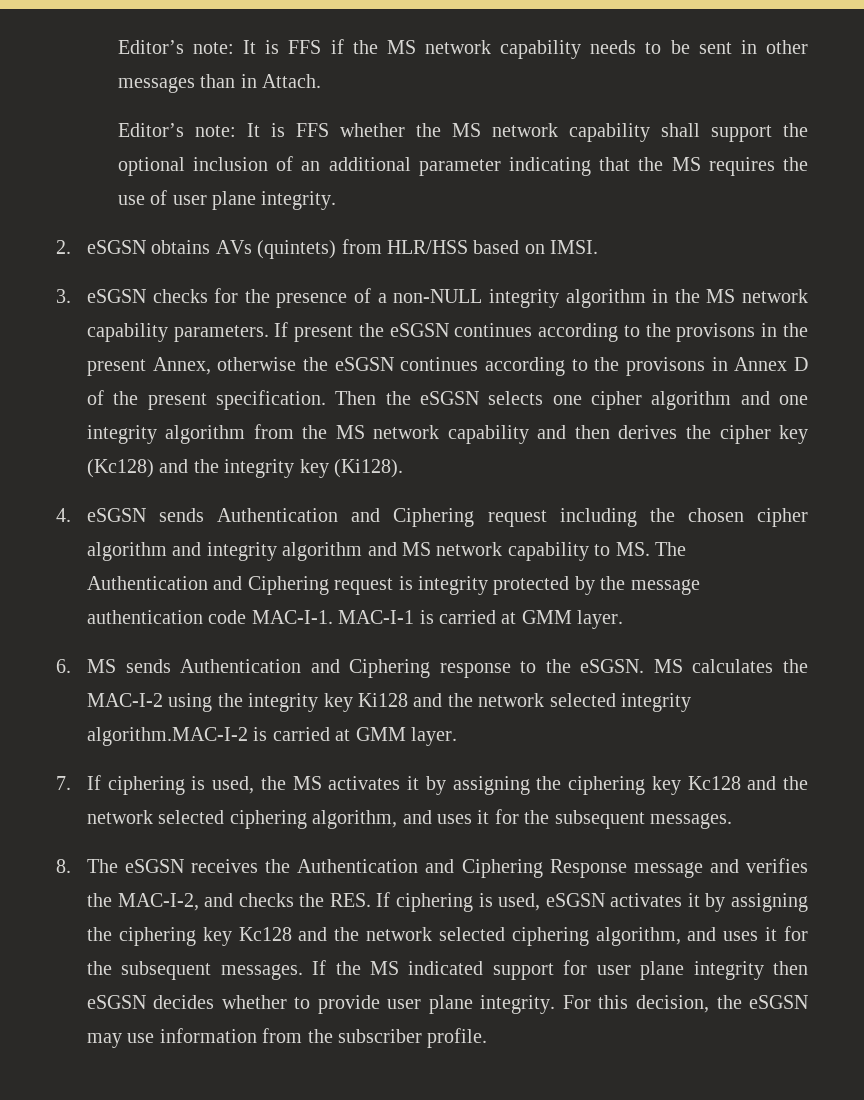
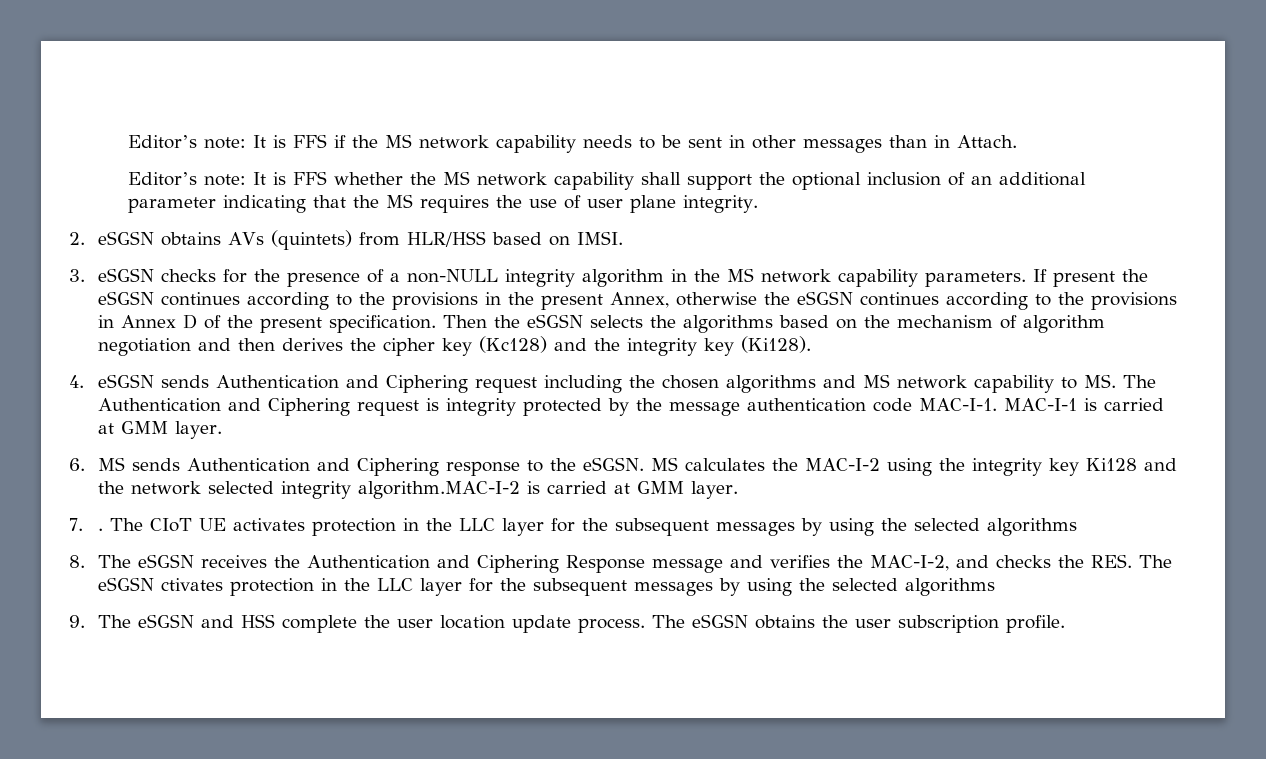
[676,323,756,342] provisons -> [392,292,479,310] provisions
[625,357,705,376] provisons -> [1091,292,1178,310] provisions
[552,391,808,410] [86,424,529,444] one cipher algorithm and one integrity algorithm from the MS network capability -> [650,315,1106,333] [98,338,192,356] the algorithms based on the mechanism of algorithm negotiation
[757,508,808,527] [86,542,363,561] cipher algorithm and integrity algorithm -> [726,375,817,393] algorithms
[86,775,809,795] [86,809,732,829] If ciphering is used, the MS activates it by assigning the ciphering key Kc128 and the network selected ciphering algorithm, and uses it for the subsequent messages. -> [98,518,1078,536] . The CIoT UE activates protection in the LLC layer for the subsequent messages by using the selected algorithms
[376,892,809,912] [86,926,808,946] [86,960,808,980] [86,995,809,1014] [86,1028,422,1048] If ciphering is used, eSGSN activates it by assigning the ciphering key Kc128 and the network selected ciphering algorithm, and uses it for the subsequent messages. If the MS indicated support for user plane integrity then eSGSN decides whether to provide user plane integrity. For this decision, the eSGSN may use information from the subscriber -> [1139,555,1173,568] [98,577,996,596] [69,614,1000,633] The eSGSN ctivates protection in the LLC layer for the subsequent messages by using the selected algorithms // 9. The eSGSN and HSS complete the user location update process. The eSGSN obtains the user subscription

